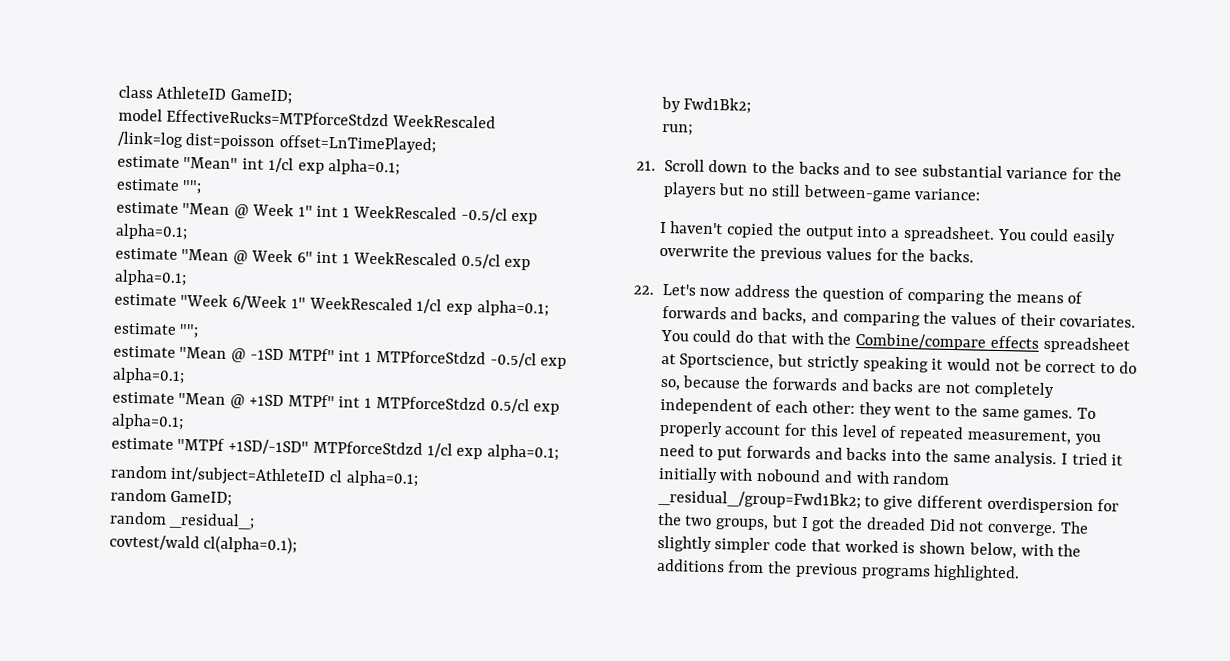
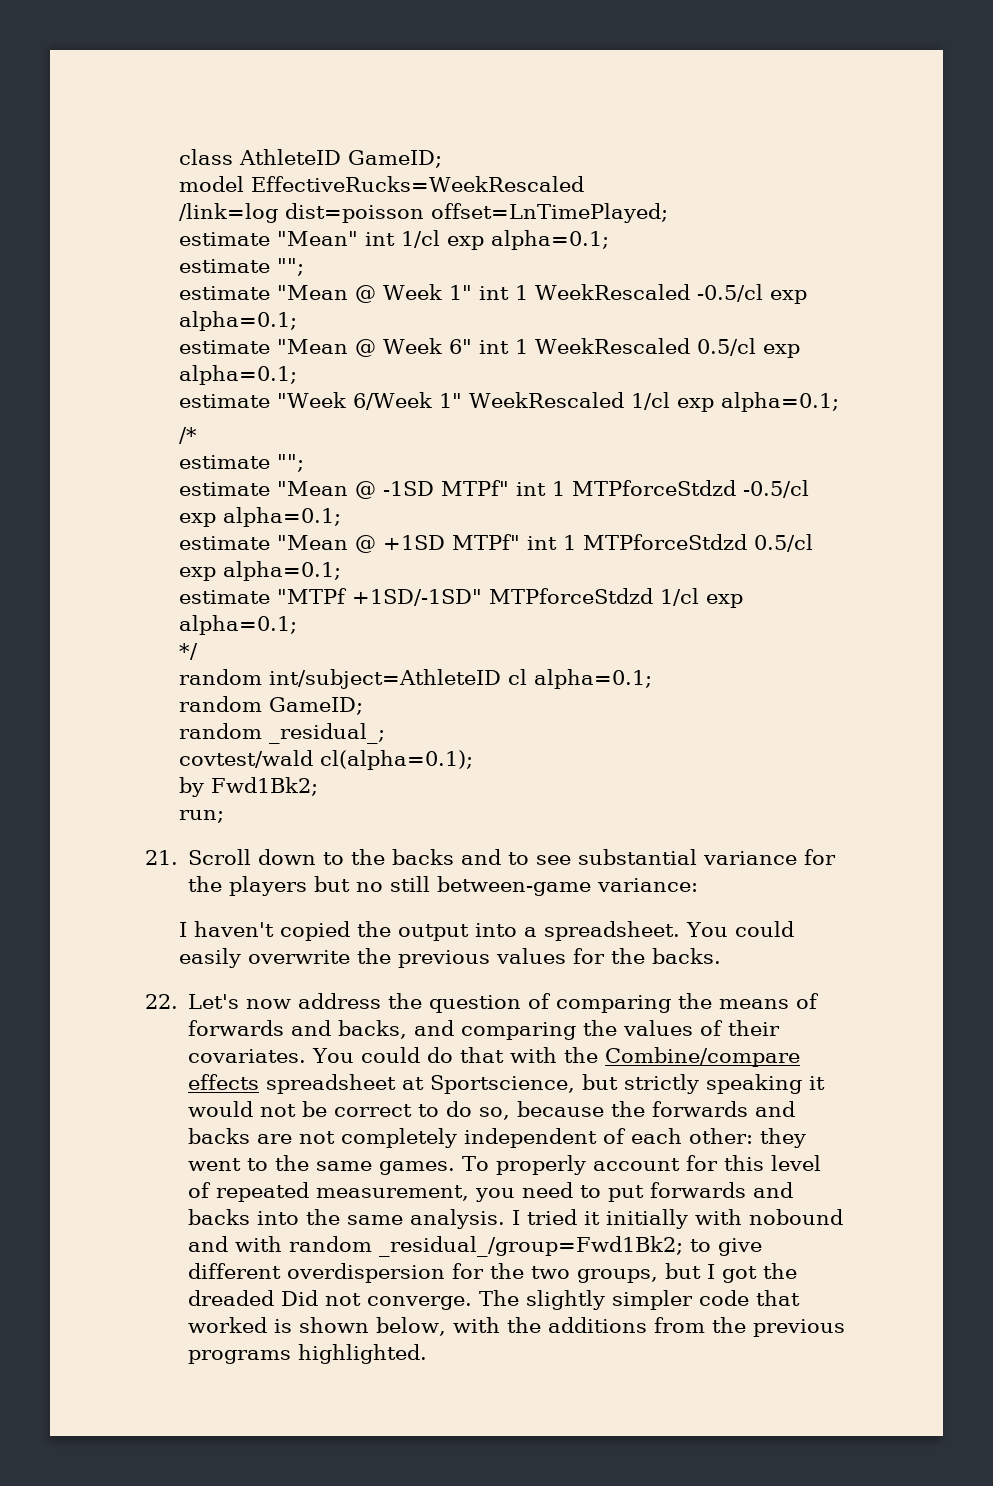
[166,109,497,129] EffectiveRucks=MTPforceStdzd WeekRescaled -> [250,176,584,192] EffectiveRucks=WeekRescaled
(549, 308) none -> [178,427,197,444] // /*
(560, 452) none -> [178,643,198,660] // */

